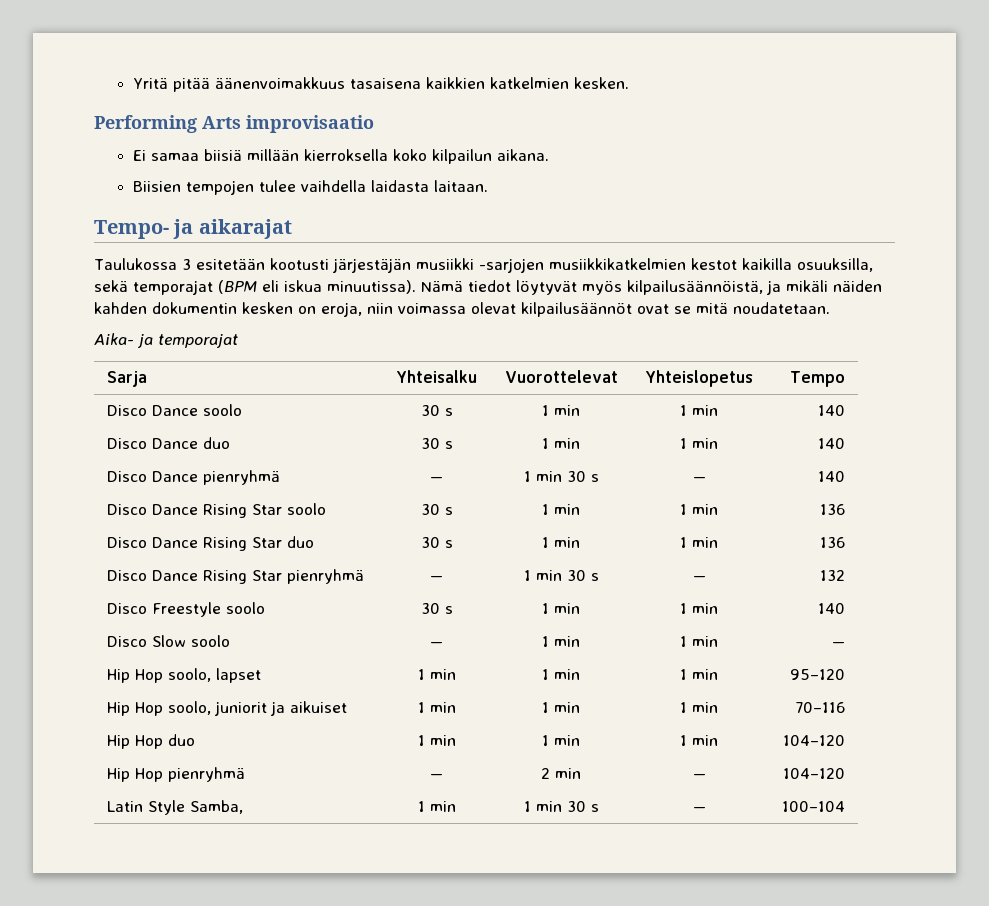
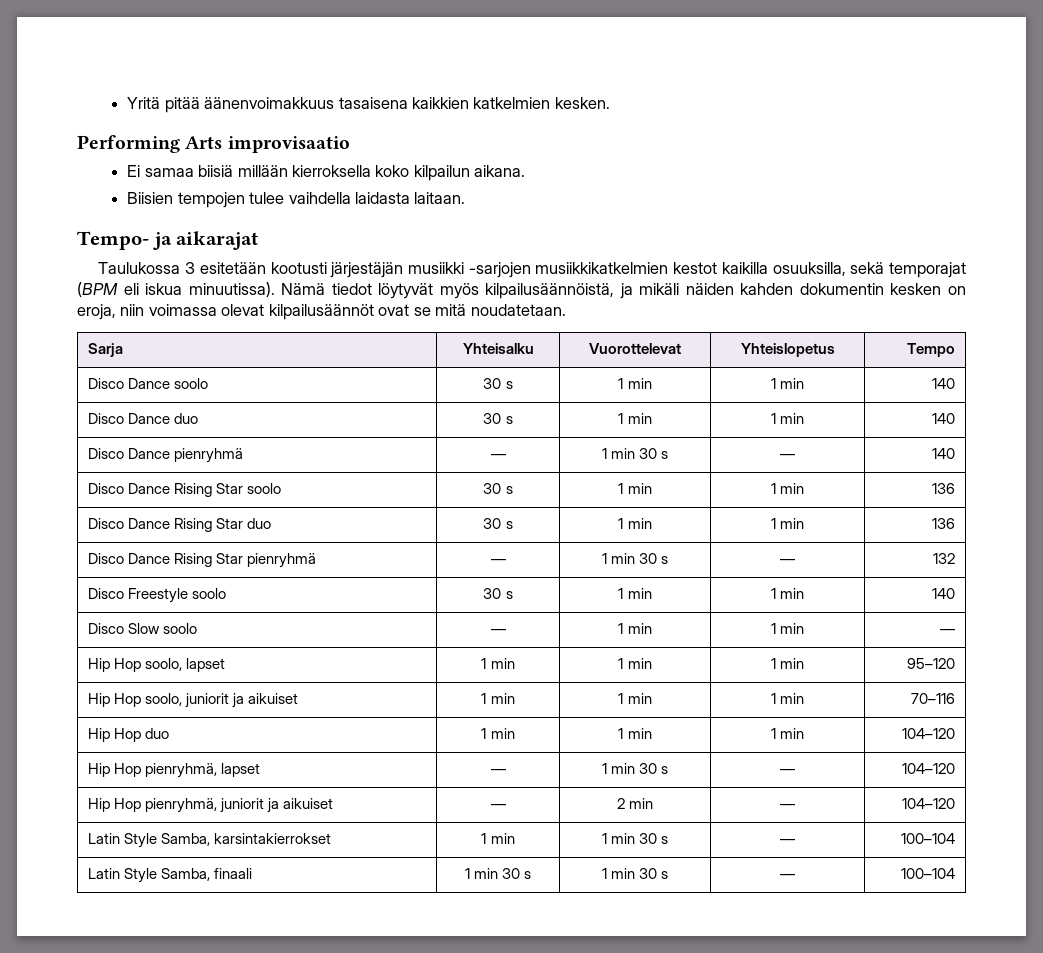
[94,333,238,348] // Aika- ja temporajat -> (566, 310) none
[168,767,246,782] pienryhmä -> [145,763,261,778] [490,769,506,774] [601,763,669,774] [780,769,795,774] [901,763,955,774] [88,798,334,813] pienryhmä, lapset | — | 1 min 30 s | — | 104–120 // Hip Hop pienryhmä, juniorit ja aikuiset
(244, 807) none -> [214,833,332,844] karsintakierrokset
(845, 806) none -> [88,868,253,883] [464,868,532,879] [601,868,669,879] [780,874,795,879] [900,868,955,879] // Latin Style Samba, finaali | 1 min 30 s | 1 min 30 s | — | 100–104

